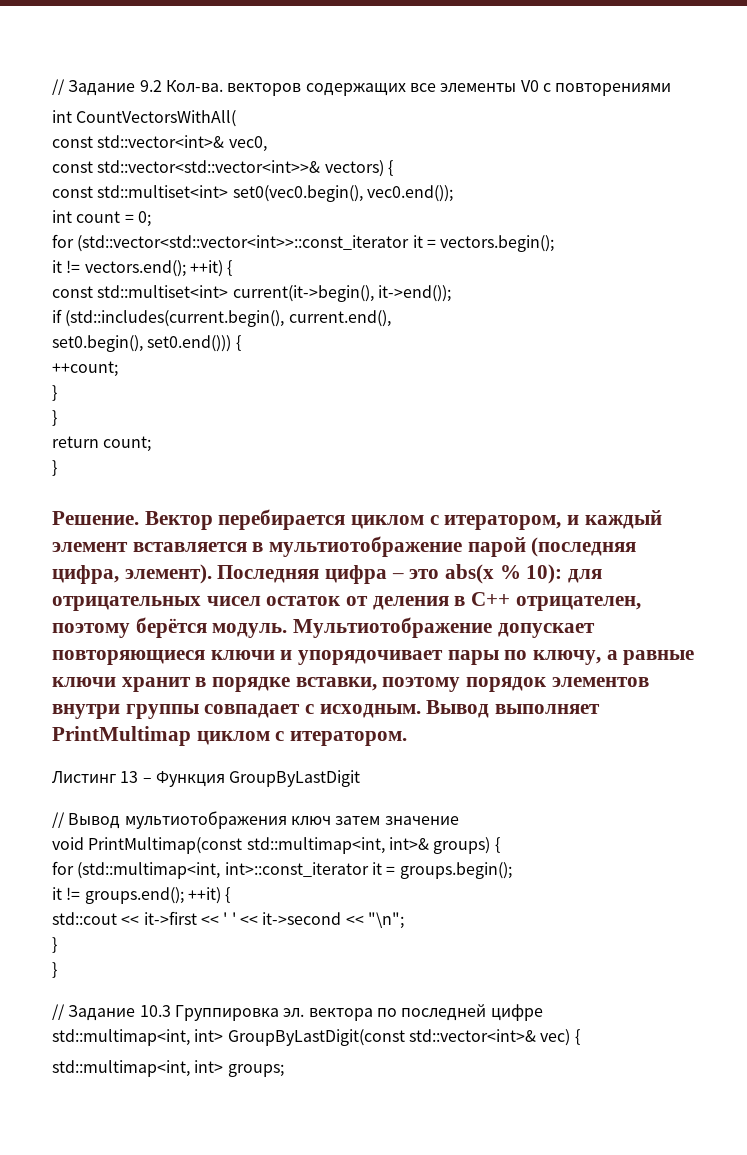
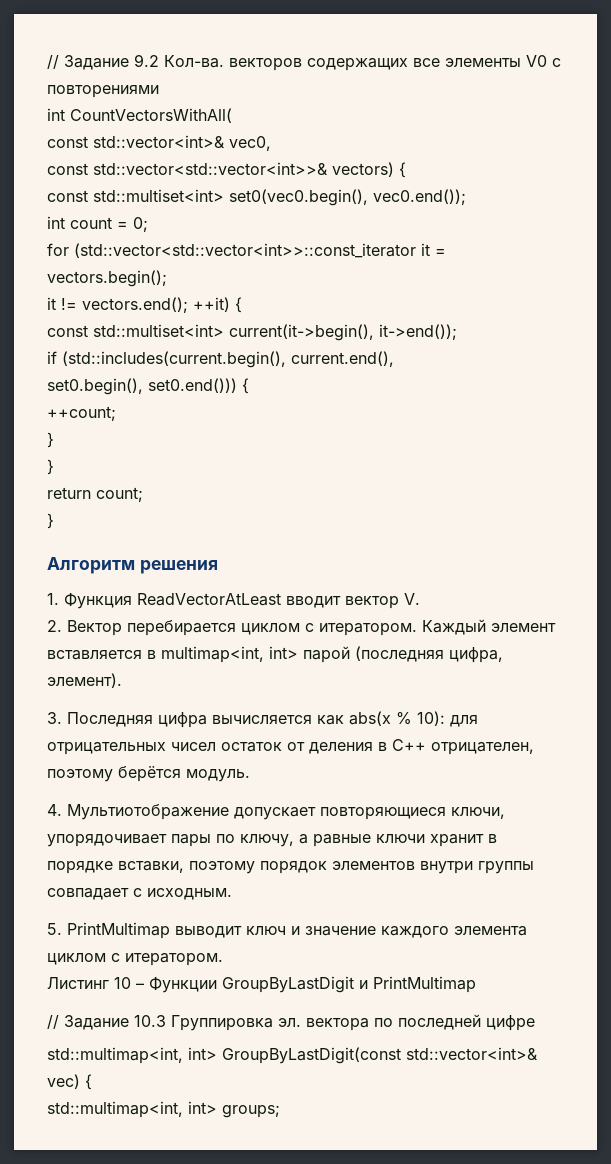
[52,511,139,525] Решение. -> [47,557,218,574] [47,592,420,609] [47,620,62,632] Алгоритм решения // 1. Функция ReadVectorAtLeast вводит вектор V. // 2.
[444,510,662,530] итератором, и каждый -> [319,619,486,636] итератором. Каждый
[269,536,463,557] мультиотображение -> [161,646,298,663] multimap<int, int>
(212, 574) none -> [47,712,62,724] // 3.
[391,569,440,579] – это -> [212,715,344,725] вычисляется как
(288, 630) none -> [47,804,62,816] // 4.
[210,650,293,660] ключи и -> [451,807,505,819] ключи,
[426,700,601,718] [52,726,408,746] [52,770,361,787] [52,811,459,829] [52,837,500,854] [52,861,512,879] [52,887,231,904] [52,911,404,929] [52,937,57,953] [52,962,57,978] Вывод выполняет PrintMultimap циклом с итератором. // Листинг 13 – Функция GroupByLastDigit // // Вывод мультиотображения ключ затем значение // void PrintMultimap(const std::multimap<int, int>& groups) { // for (std::multimap<int, int>::const_iterator it = groups.begin(); // it != groups.end(); ++it) { // std::cout << it->first << ' ' << it->second << "\n"; // } // } -> [47,922,527,939] [47,953,223,966] [47,976,476,993] // 5. PrintMultimap выводит ключ и значение каждого элемента циклом с итератором. // Листинг 10 – Функции GroupByLastDigit и PrintMultimap

